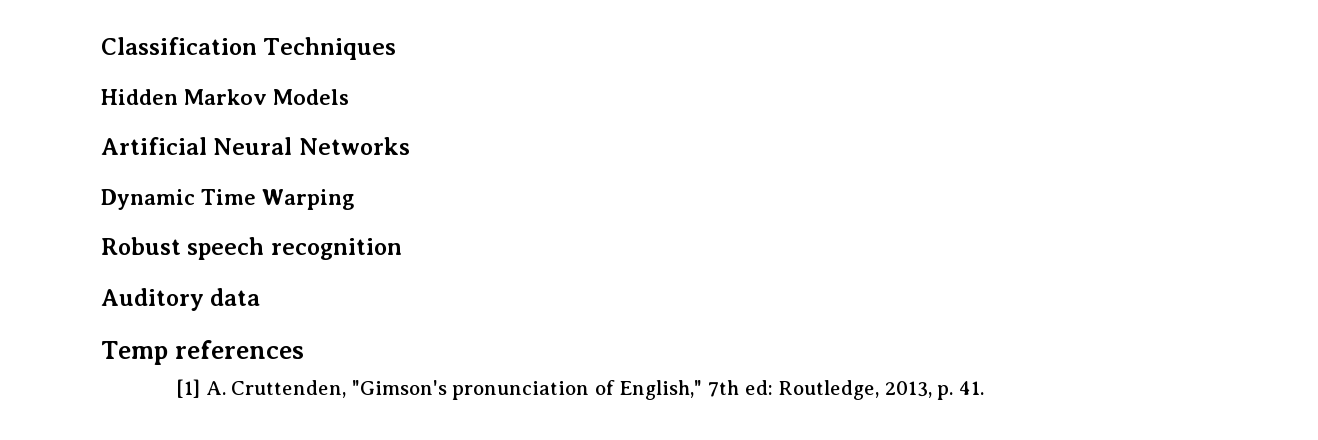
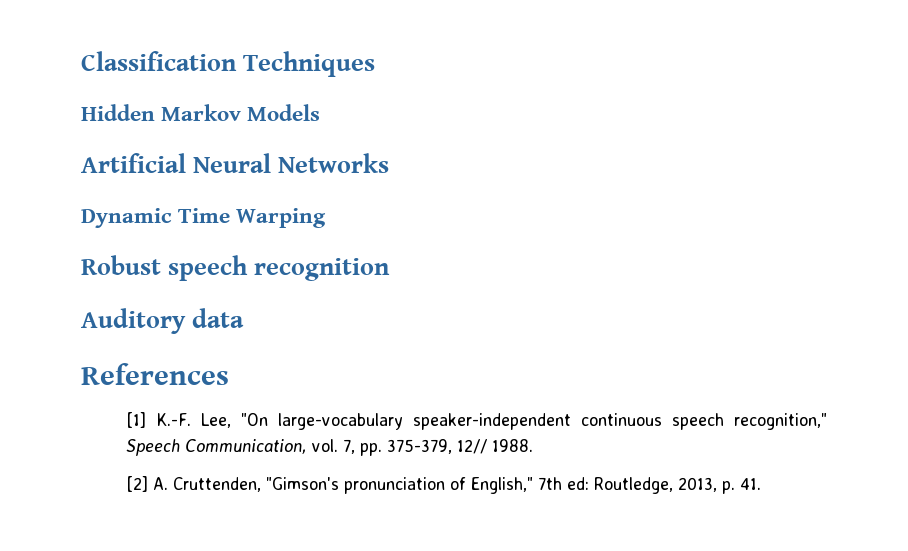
[101,340,304,365] Temp references -> [81,363,229,385] References
(201, 388) none -> [156,413,827,430] [126,439,534,456] [126,476,149,492] K.-F. Lee, "On large-vocabulary speaker-independent continuous speech recognition," Speech Communication, vol. 7, pp. 375-379, 12// 1988. // [2]

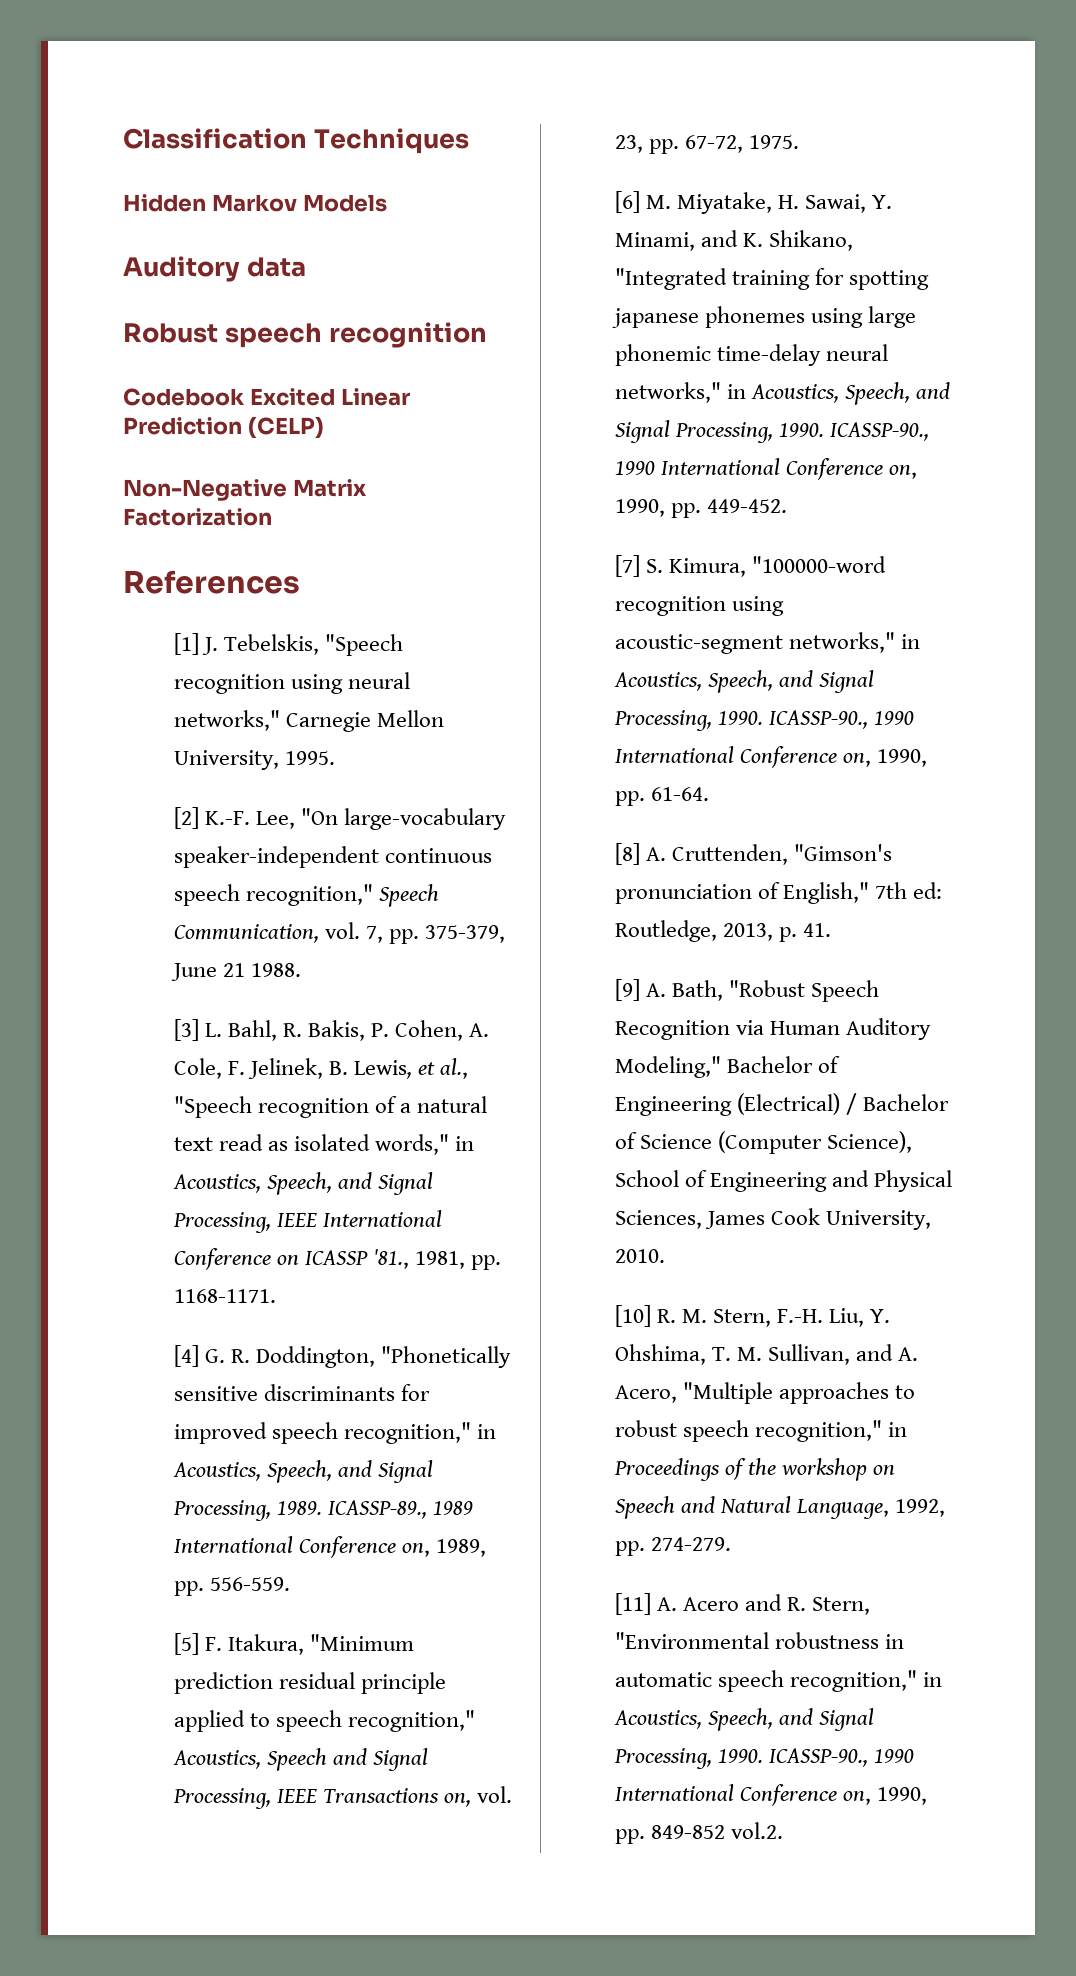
[81,153,390,173] [81,208,327,228] [81,255,391,281] [81,308,245,334] [81,363,229,385] [126,412,147,428] Artificial Neural Networks // Dynamic Time Warping // Robust speech recognition // Auditory data // References // [1] -> [123,256,306,282] [123,322,487,348] [123,388,411,406] [123,416,324,439] [123,479,367,501] [123,508,272,526] [123,570,300,594] [173,633,403,656] [173,672,410,694] [173,710,444,732] [173,750,335,770] [173,807,199,829] Auditory data // Robust speech recognition // Codebook Excited Linear Prediction (CELP) // Non-Negative Matrix Factorization // References // [1] J. Tebelskis, "Speech recognition using neural networks," Carnegie Mellon University, 1995. // [2]
[457,439,488,454] 12// -> [170,963,245,981] June 21
[126,476,149,492] [2] -> [173,1019,490,1041] [173,1058,469,1079] [173,1096,487,1118] [173,1134,474,1155] [172,1172,433,1195] [172,1210,442,1233] [173,1248,501,1270] [173,1289,276,1303] [173,1345,511,1368] [173,1384,430,1401] [173,1422,496,1444] [172,1460,433,1483] [172,1500,473,1521] [173,1536,486,1558] [173,1577,290,1596] [173,1633,414,1655] [173,1672,446,1694] [173,1710,475,1732] [172,1748,428,1771] [172,1786,512,1809] [614,135,799,154] [614,191,892,214] [614,230,853,251] [614,268,929,290] [611,306,916,328] [614,344,888,366] [614,382,950,405] [614,420,929,443] [614,458,917,480] [614,499,787,518] [614,555,886,577] [614,596,784,616] [614,632,920,654] [613,670,874,693] [613,710,914,731] [614,746,927,768] [614,787,709,806] [614,843,640,865] [3] L. Bahl, R. Bakis, P. Cohen, A. Cole, F. Jelinek, B. Lewis, et al., "Speech recognition of a natural text read as isolated words," in Acoustics, Speech, and Signal Processing, IEEE International Conference on ICASSP '81., 1981, pp. 1168-1171. // [4] G. R. Doddington, "Phonetically sensitive discriminants for improved speech recognition," in Acoustics, Speech, and Signal Processing, 1989. ICASSP-89., 1989 International Conference on, 1989, pp. 556-559. // [5] F. Itakura, "Minimum prediction residual principle applied to speech recognition," Acoustics, Speech and Signal Processing, IEEE Transactions on, vol. 23, pp. 67-72, 1975. // [6] M. Miyatake, H. Sawai, Y. Minami, and K. Shikano, "Integrated training for spotting japanese phonemes using large phonemic time-delay neural networks," in Acoustics, Speech, and Signal Processing, 1990. ICASSP-90., 1990 International Conference on, 1990, pp. 449-452. // [7] S. Kimura, "100000-word recognition using acoustic-segment networks," in Acoustics, Speech, and Signal Processing, 1990. ICASSP-90., 1990 International Conference on, 1990, pp. 61-64. // [8]
(762, 484) none -> [614,979,879,1002] [614,1018,931,1040] [614,1056,840,1078] [614,1093,949,1116] [614,1131,912,1154] [614,1170,952,1192] [614,1208,931,1230] [614,1249,665,1263] [614,1305,891,1327] [614,1344,918,1365] [614,1382,915,1404] [614,1420,907,1442] [613,1458,895,1481] [614,1496,945,1519] [614,1537,731,1556] [614,1593,870,1615] [614,1632,904,1649] [614,1670,942,1692] [613,1708,874,1731] [613,1748,914,1769] [614,1784,927,1806] [614,1822,783,1844] // [9] A. Bath, "Robust Speech Recognition via Human Auditory Modeling," Bachelor of Engineering (Electrical) / Bachelor of Science (Computer Science), School of Engineering and Physical Sciences, James Cook University, 2010. // [10] R. M. Stern, F.-H. Liu, Y. Ohshima, T. M. Sullivan, and A. Acero, "Multiple approaches to robust speech recognition," in Proceedings of the workshop on Speech and Natural Language, 1992, pp. 274-279. // [11] A. Acero and R. Stern, "Environmental robustness in automatic speech recognition," in Acoustics, Speech, and Signal Processing, 1990. ICASSP-90., 1990 International Conference on, 1990, pp. 849-852 vol.2.

